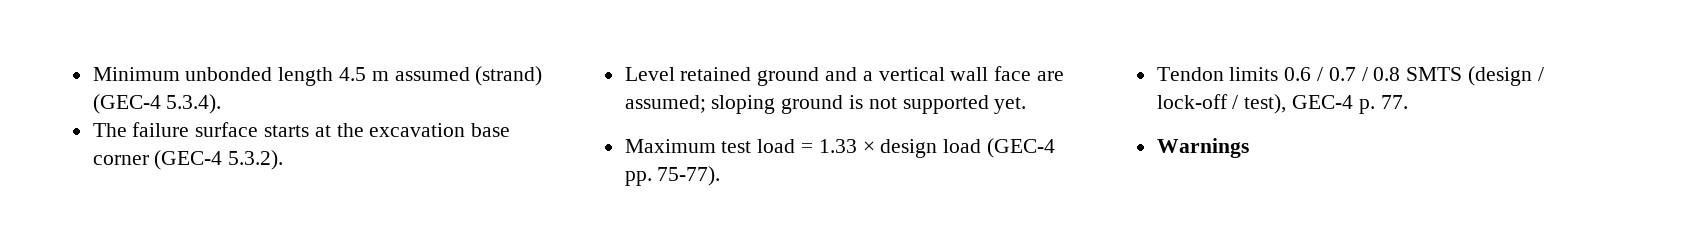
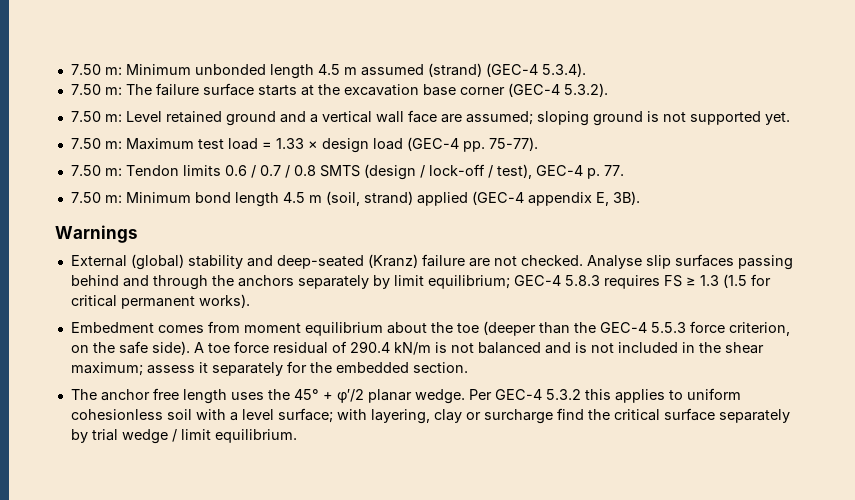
(92, 74) none -> [70,64,122,75] 7.50 m:
(222, 104) none -> [70,84,122,95] 7.50 m:
(284, 160) none -> [70,111,122,122] 7.50 m:
(1027, 105) none -> [70,138,122,149] 7.50 m:
(721, 176) none -> [70,165,122,176] 7.50 m:
[1156,138,1249,158] Warnings -> [70,191,640,207] [55,225,138,243] [70,254,793,270] [70,274,771,290] [70,294,250,309] [70,321,790,336] [70,341,764,355] [70,361,468,376] [70,388,741,404] [70,408,790,424] [70,429,297,444] 7.50 m: Minimum bond length 4.5 m (soil, strand) applied (GEC-4 appendix E, 3B). // Warnings // External (global) stability and deep-seated (Kranz) failure are not checked. Analyse slip surfaces passing behind and through the anchors separately by limit equilibrium; GEC-4 5.8.3 requires FS ≥ 1.3 (1.5 for critical permanent works). // Embedment comes from moment equilibrium about the toe (deeper than the GEC-4 5.5.3 force criterion, on the safe side). A toe force residual of 290.4 kN/m is not balanced and is not included in the shear maximum; assess it separately for the embedded section. // The anchor free length uses the 45° + φ′/2 planar wedge. Per GEC-4 5.3.2 this applies to uniform cohesionless soil with a level surface; with layering, clay or surcharge find the critical surface separately by trial wedge / limit equilibrium.

